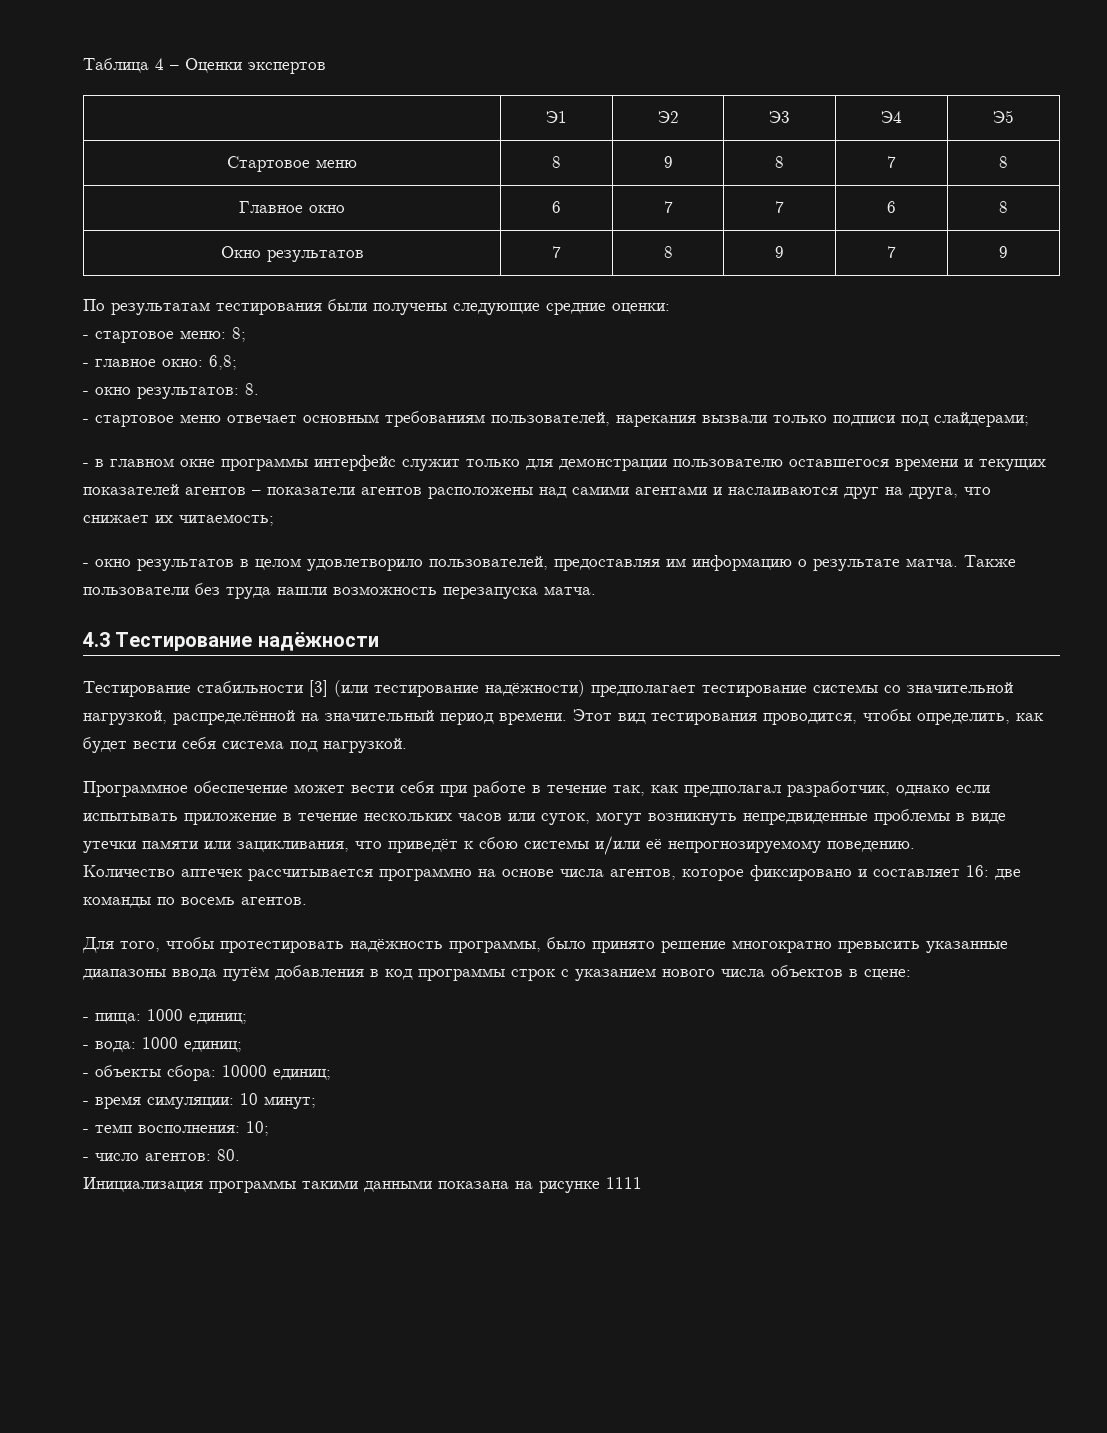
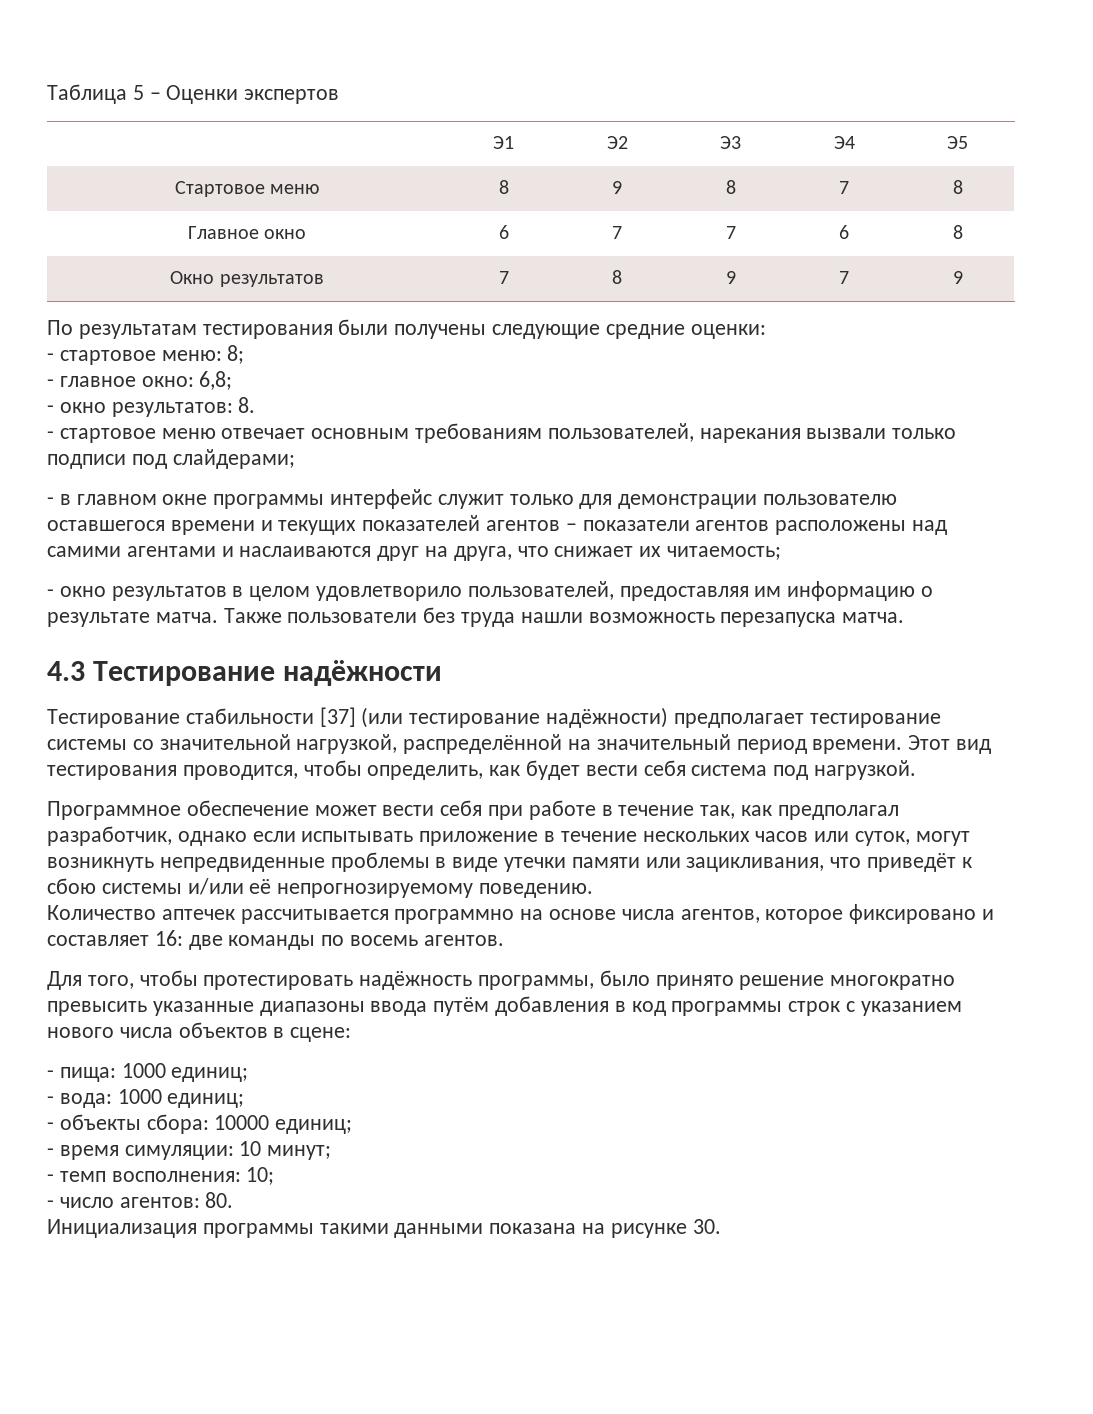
[155,58,164,70] 4 -> [132,85,144,100] 5
[309,680,328,697] [3] -> [319,707,356,727] [37]
[606,1177,642,1189] 1111 -> [692,1219,721,1234] 30.

